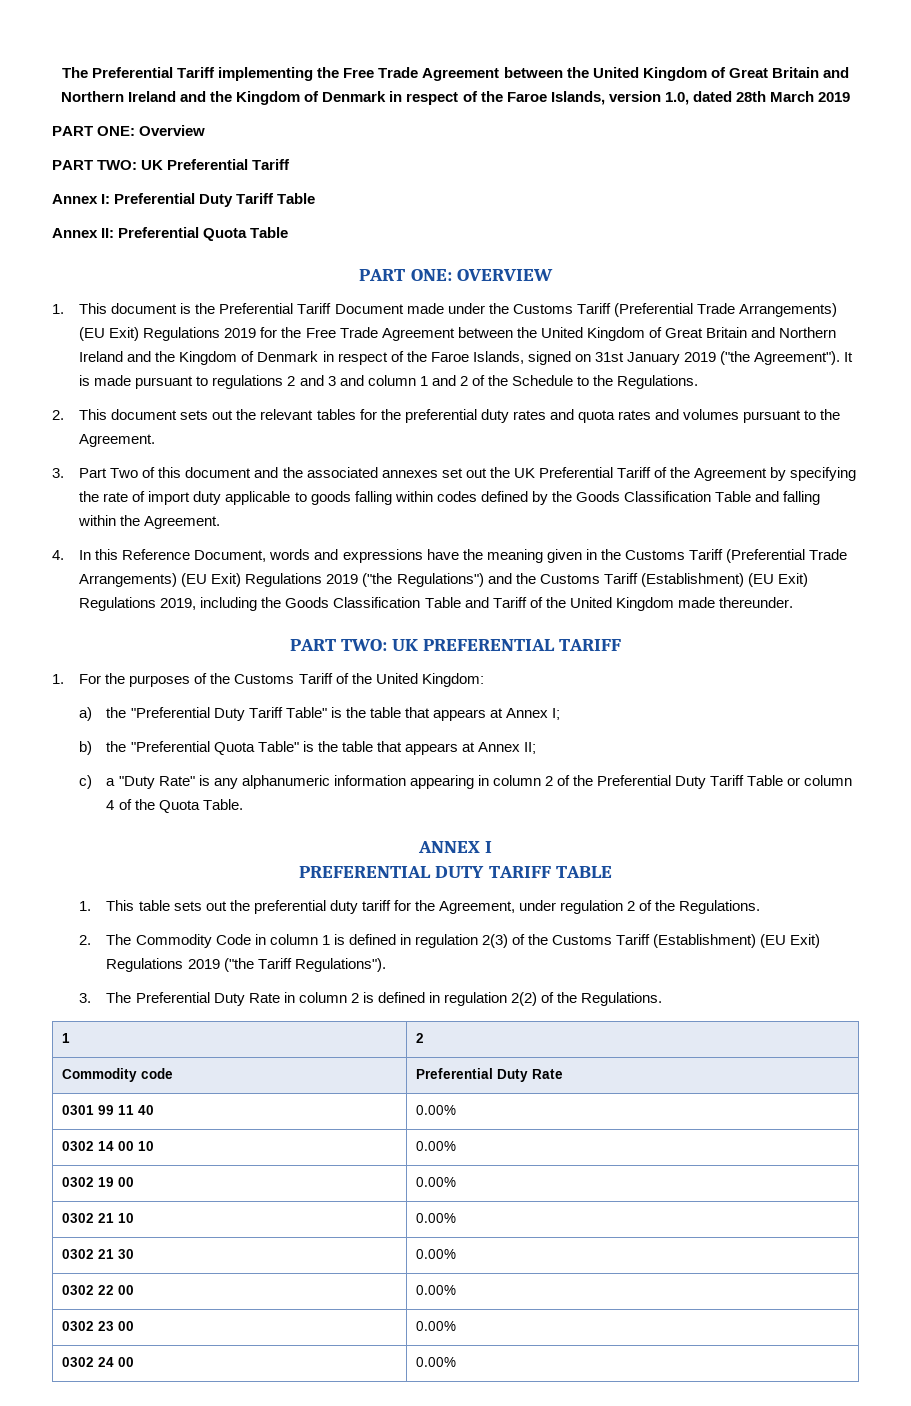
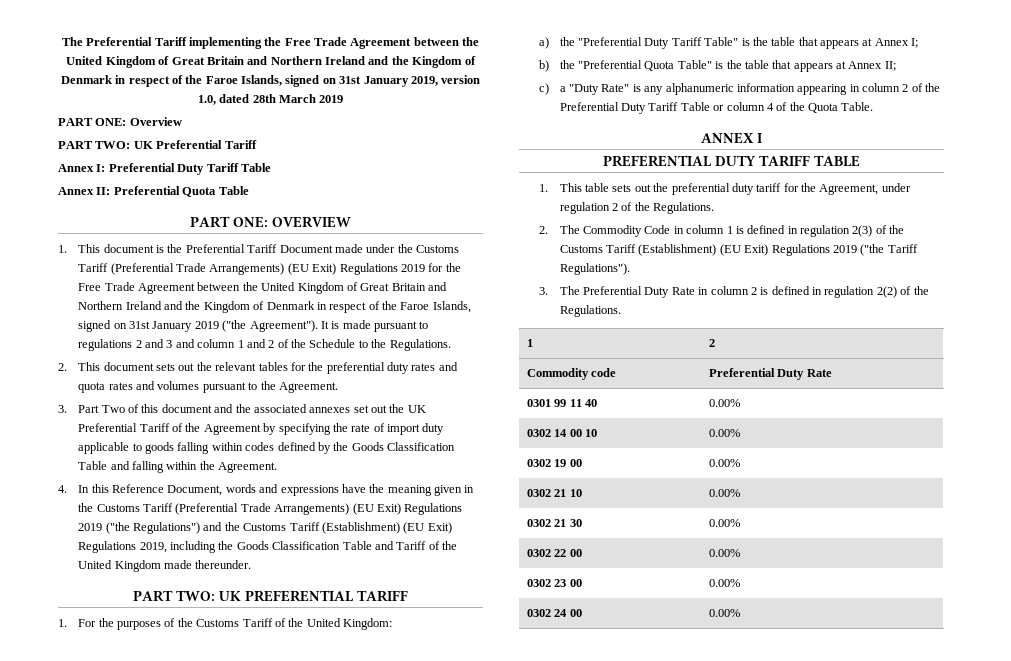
(605, 98) none -> [285,75,438,87] signed on 31st January 2019,

